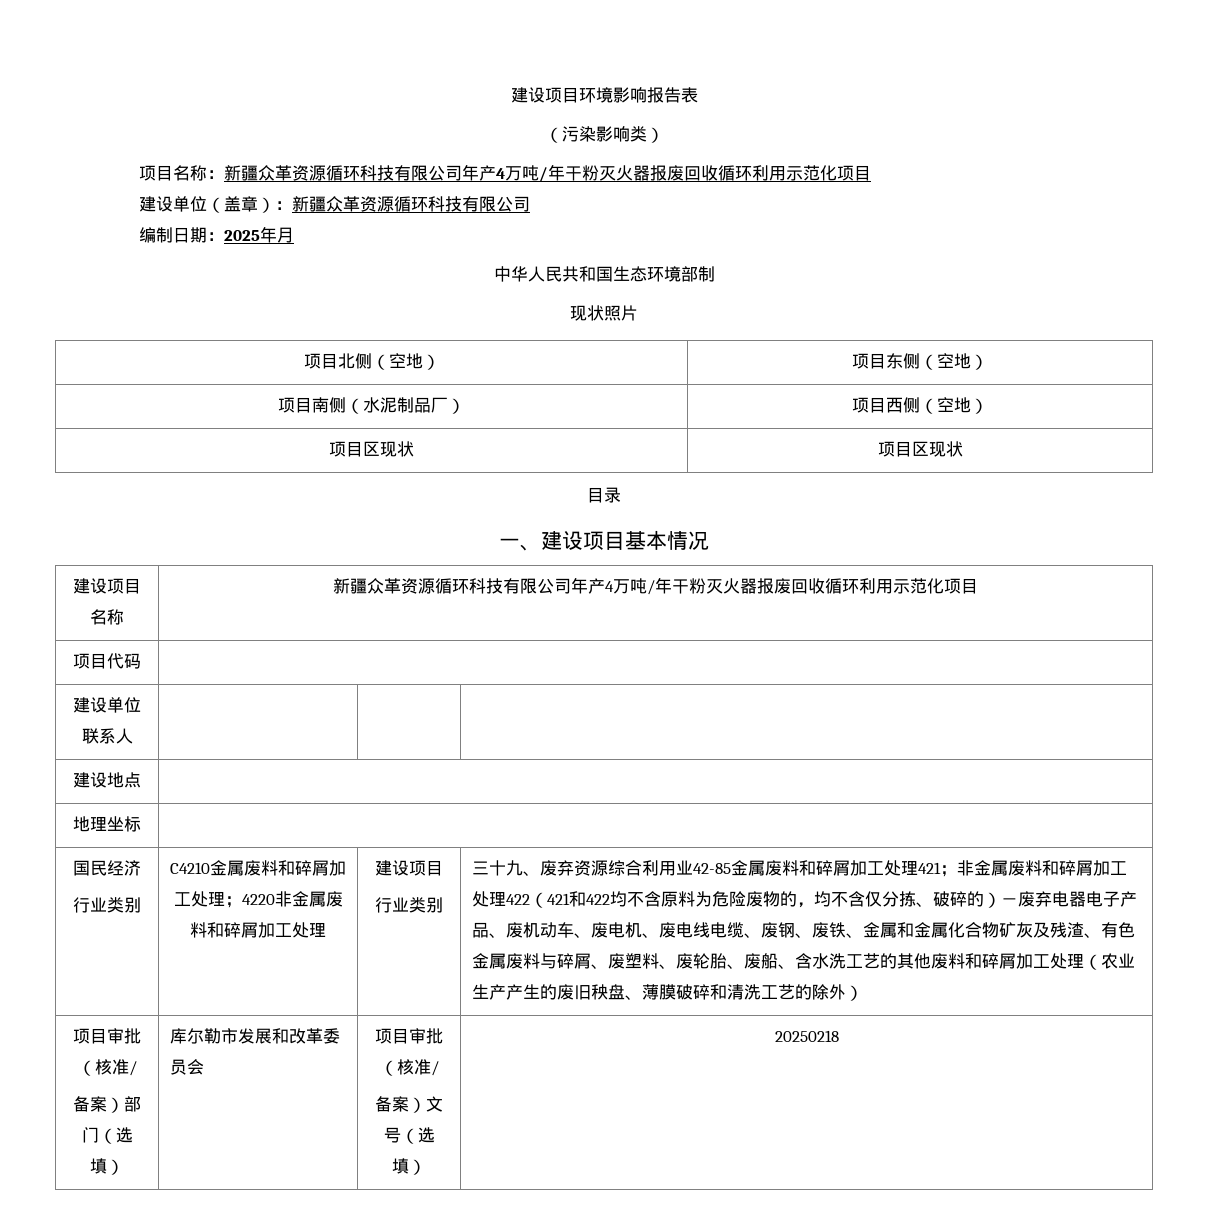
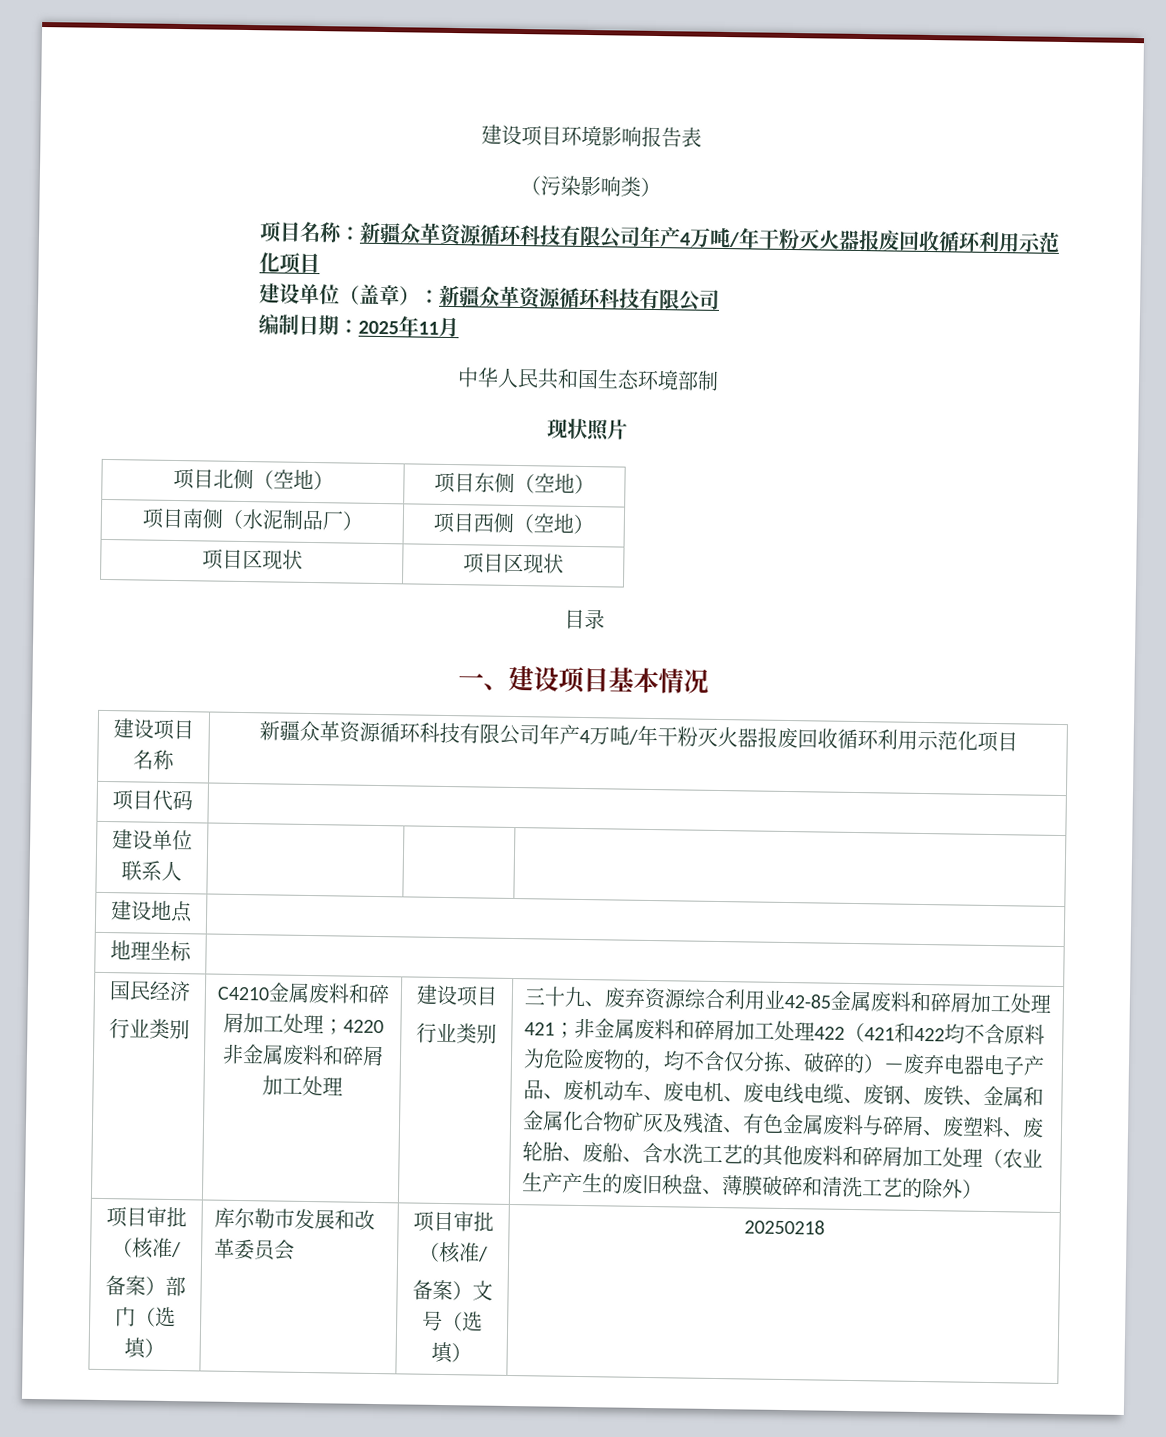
(277, 234) none -> [417,321,439,335] 11

